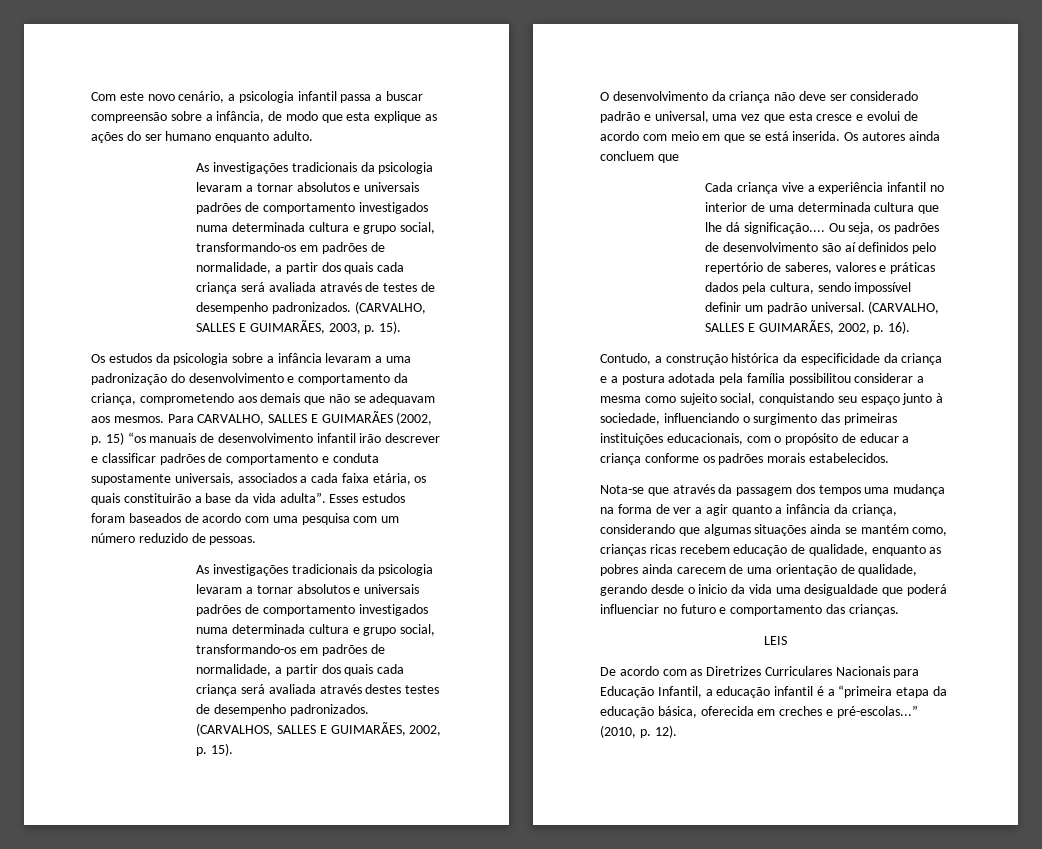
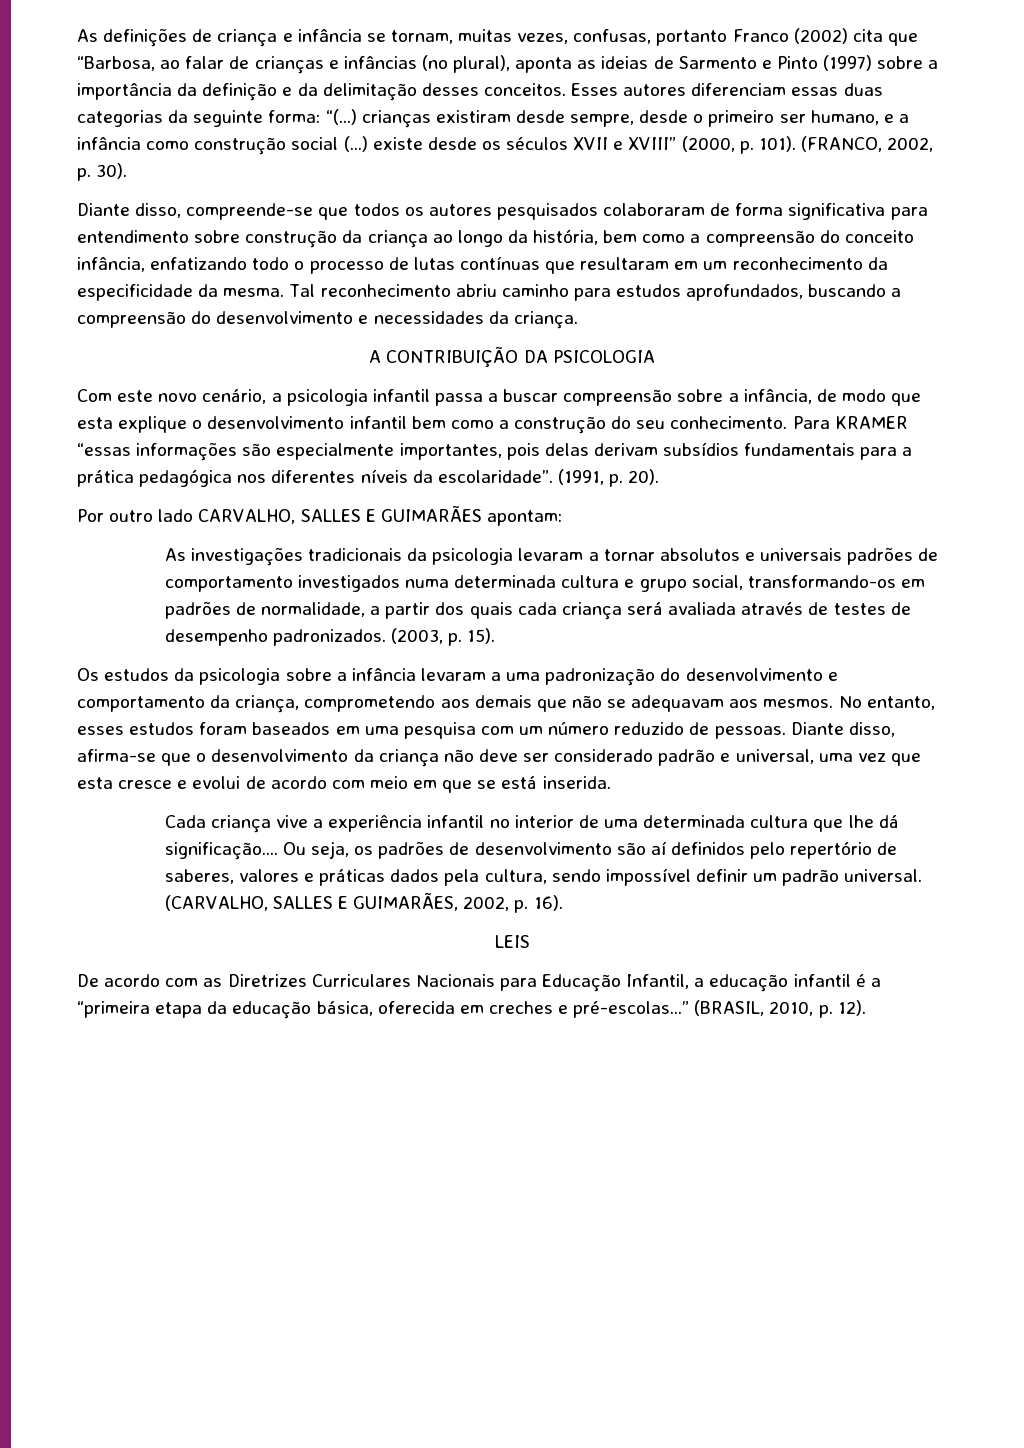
(91, 96) none -> [77,28,918,47] [77,55,939,74] [77,83,883,101] [77,109,909,128] [77,136,934,155] [77,163,128,181] [77,203,928,220] [77,229,914,248] [77,256,888,274] [77,284,902,301] [77,311,578,329] [369,346,655,367] As definições de criança e infância se tornam, muitas vezes, confusas, portanto Franco (2002) cita que “Barbosa, ao falar de crianças e infâncias (no plural), aponta as ideias de Sarmento e Pinto (1997) sobre a importância da definição e da delimitação desses conceitos. Esses autores diferenciam essas duas categorias da seguinte forma: “(...) crianças existiram desde sempre, desde o primeiro ser humano, e a infância como construção social (...) existe desde os séculos XVII e XVIII” (2000, p. 101). (FRANCO, 2002, p. 30). // Diante disso, compreende-se que todos os autores pesquisados colaboraram de forma significativa para entendimento sobre construção da criança ao longo da história, bem como a compreensão do conceito infância, enfatizando todo o processo de lutas contínuas que resultaram em um reconhecimento da especificidade da mesma. Tal reconhecimento abriu caminho para estudos aprofundados, buscando a compreensão do desenvolvimento e necessidades da criança. // A CONTRIBUIÇÃO DA PSICOLOGIA //
[425,114,438,121] [91,131,313,143] as ações do ser humano enquanto adulto. -> [192,416,908,434] [77,442,913,461] [77,469,660,487] [77,505,562,526] o desenvolvimento infantil bem como a construção do seu conhecimento. Para KRAMER “essas informações são especialmente importantes, pois delas derivam subsídios fundamentais para a prática pedagógica nos diferentes níveis da escolaridade”. (1991, p. 20). // Por outro lado CARVALHO, SALLES E GUIMARÃES apontam:
[354,301,426,314] [196,320,361,334] (CARVALHO, SALLES E GUIMARÃES, 2003, -> [391,628,444,644] (2003,
[167,411,433,425] [91,432,441,445] [91,453,379,465] [91,473,427,485] [91,492,406,505] [91,513,270,523] Para CARVALHO, SALLES E GUIMARÃES (2002, p. 15) “os manuais de desenvolvimento infantil irão descrever e classificar padrões de comportamento e conduta supostamente universais, associados a cada faixa etária, os quais constituirão a base da vida adulta”. Esses estudos foram baseados de acordo com -> [838,696,935,710] [77,722,360,735] No entanto, esses estudos foram baseados em
[196,564,434,576] [196,584,420,594] [196,604,428,616] [196,624,436,636] [196,644,385,656] [196,664,405,676] [196,684,440,696] [196,704,369,716] [196,722,442,736] [196,743,234,756] [600,92,609,101] // As investigações tradicionais da psicologia levaram a tornar absolutos e universais padrões de comportamento investigados numa determinada cultura e grupo social, transformando-os em padrões de normalidade, a partir dos quais cada criança será avaliada através destes testes de desempenho padronizados. (CARVALHOS, SALLES E GUIMARÃES, 2002, p. 15). // O -> [790,722,895,737] [77,749,207,766] Diante disso, afirma-se que o
[844,131,940,141] [600,151,679,163] Os autores ainda concluem que -> (611, 782) none
[600,353,943,365] [600,373,925,385] [600,393,944,405] [600,413,897,425] [600,433,910,445] [600,453,889,465] [600,484,946,496] [600,504,897,516] [600,524,948,536] [600,544,942,556] [600,564,918,576] [600,584,948,596] [600,604,899,616] // Contudo, a construção histórica da especificidade da criança e a postura adotada pela família possibilitou considerar a mesma como sujeito social, conquistando seu espaço junto à sociedade, influenciando o surgimento das primeiras instituições educacionais, com o propósito de educar a criança conforme os padrões morais estabelecidos. // Nota-se que através da passagem dos tempos uma mudança na forma de ver a agir quanto a infância da criança, considerando que algumas situações ainda se mantém como, crianças ricas recebem educação de qualidade, enquanto as pobres ainda carecem de uma orientação de qualidade, gerando desde o inicio da vida uma desigualdade que poderá influenciar no futuro e comportamento das crianças. -> (563, 903) none
[600,725,636,738] (2010, -> [694,1000,814,1016] (BRASIL, 2010,

